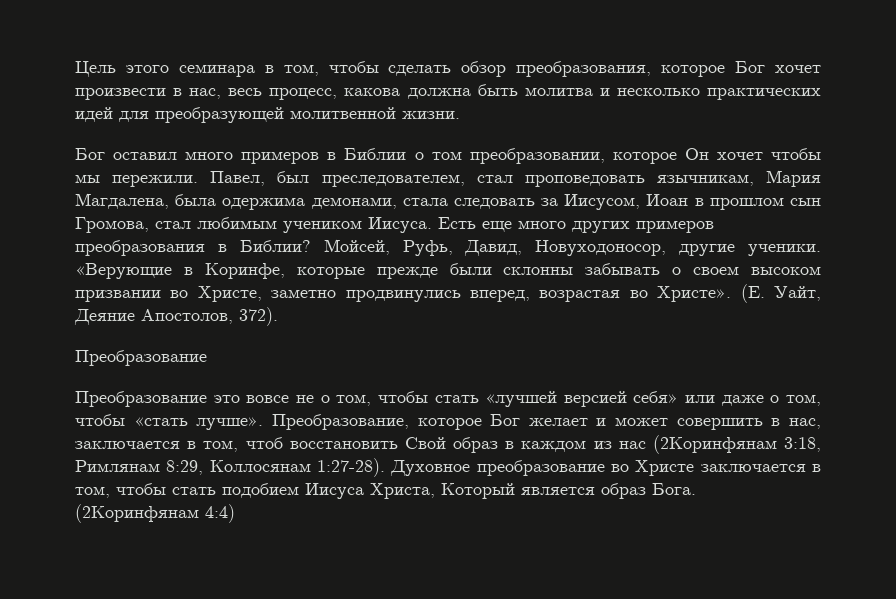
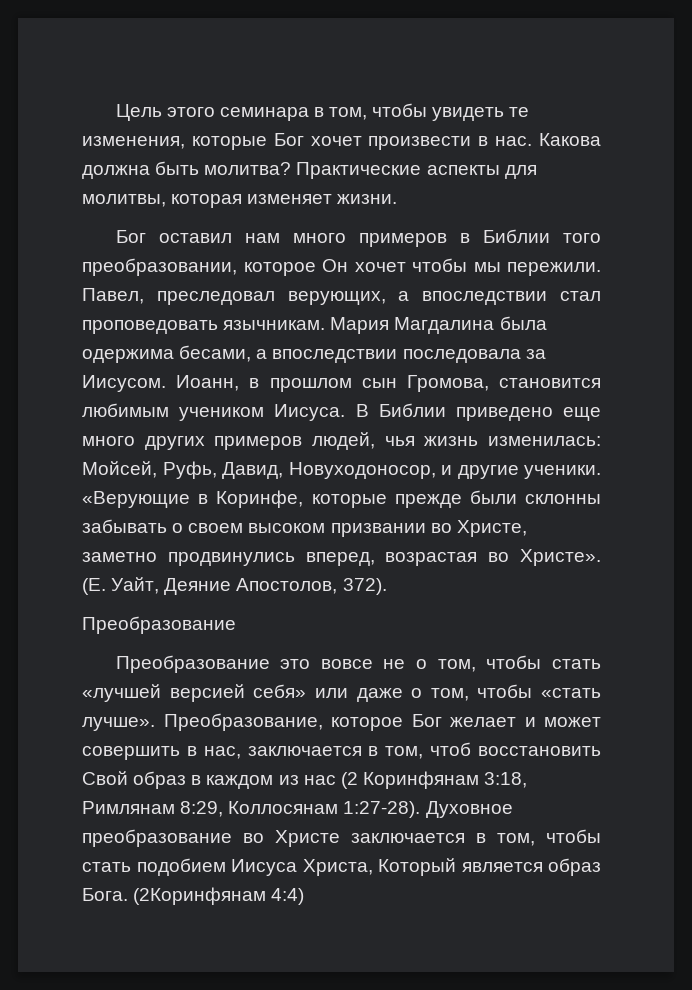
[388,61,821,77] [75,84,821,100] [75,107,396,123] сделать обзор преобразования, которое Бог хочет произвести в нас, весь процесс, какова должна быть молитва и несколько практических идей для преобразующей молитвенной -> [432,107,530,121] [82,133,602,150] [82,161,537,179] [82,194,333,208] увидеть те изменения, которые Бог хочет произвести в нас. Какова должна быть молитва? Практические аспекты для молитвы, которая изменяет
(178, 156) none -> [244,233,280,243] нам
[414,151,462,160] о том -> [562,233,601,243] того
[277,170,821,187] [75,193,689,210] был преследователем, стал проповедовать язычникам, Мария Магдалена, была одержима демонами, стала следовать за Иисусом, Иоан -> [156,291,601,305] [82,316,547,334] [82,345,546,363] [82,375,240,392] преследовал верующих, а впоследствии стал проповедовать язычникам. Мария Магдалина была одержима бесами, а впоследствии последовала за Иисусом. Иоанн,
[155,221,191,229] стал -> [499,378,602,388] становится
[438,217,476,229] Есть -> [355,403,553,421] В Библии приведено
[75,240,311,256] преобразования в Библии? -> [312,432,601,450] людей, чья жизнь изменилась:
(667, 248) none -> [441,465,452,475] и
[652,435,777,454] (2Коринфянам -> [340,771,479,789] (2 Коринфянам

